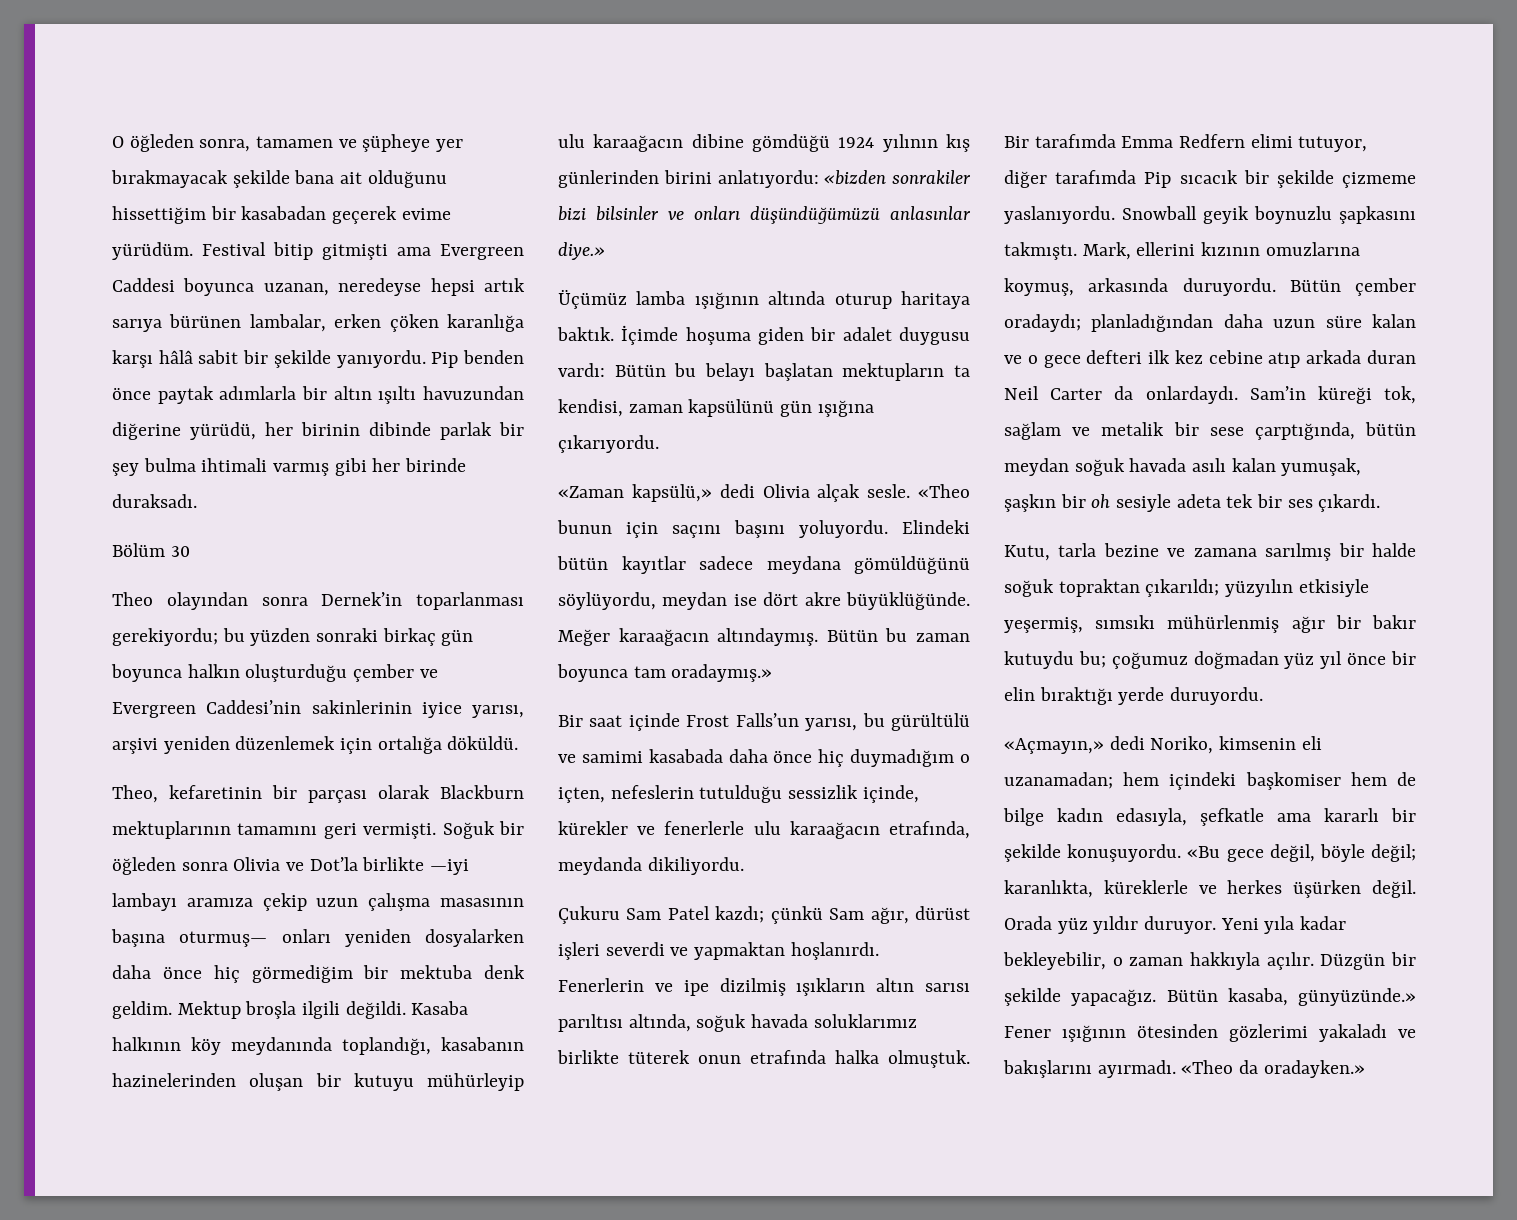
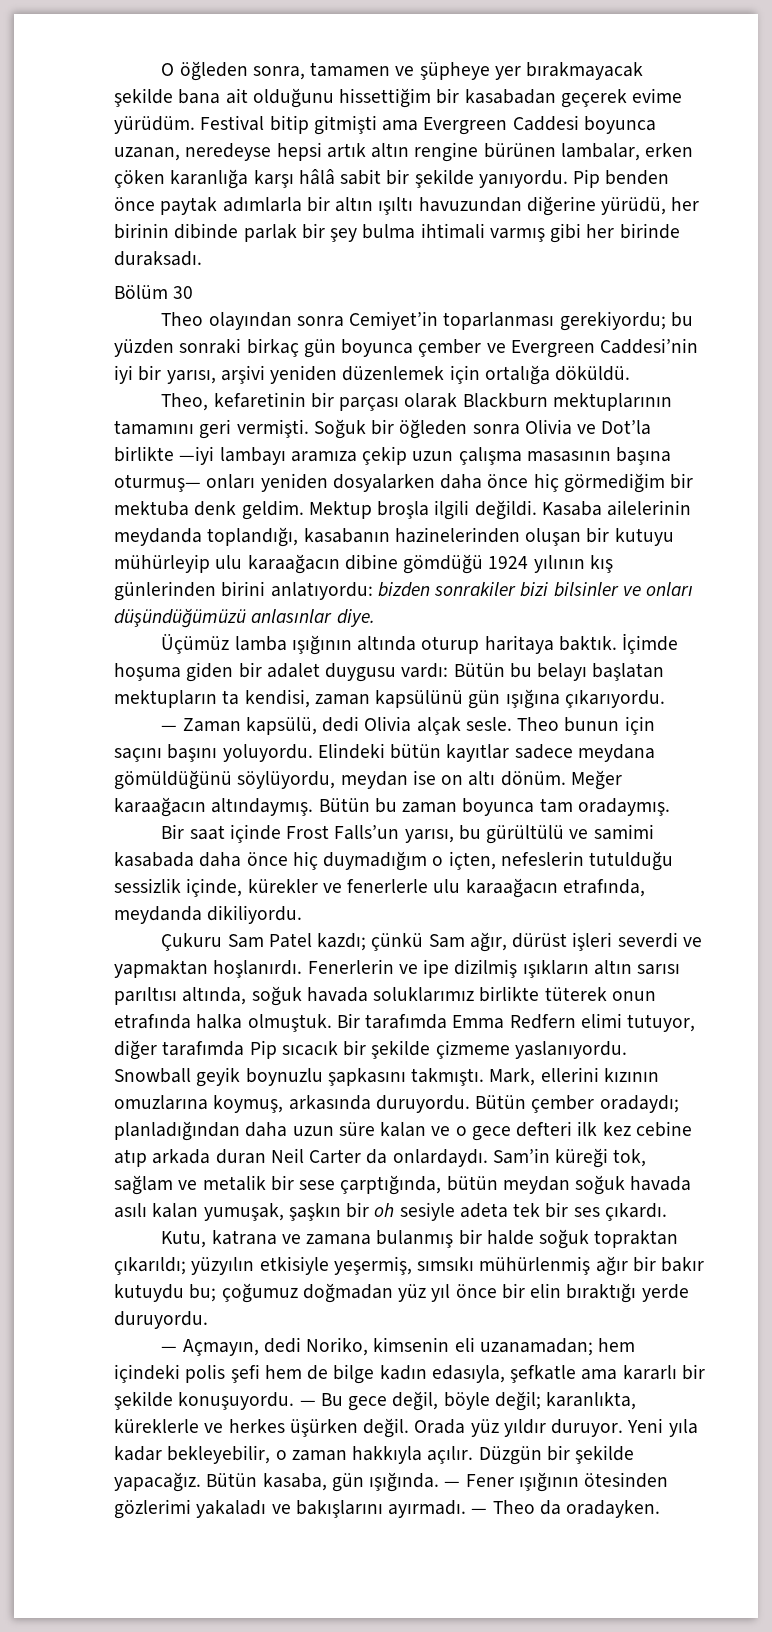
[112,319,162,332] sarıya -> [371,142,479,162] altın rengine
[321,592,403,606] Dernek’in -> [349,311,439,330] Cemiyet’in
[187,664,348,682] halkın oluşturduğu -> (414, 348) none
[311,700,462,718] sakinlerinin iyice -> [114,365,162,384] iyi bir
[112,1037,332,1055] halkının köy meydanında -> [607,500,692,516] [114,528,202,546] ailelerinin meydanda
[824,170,887,185] «bizden -> [377,582,430,597] bizden
[558,242,605,260] diye.» -> [336,609,375,627] diye.
[558,484,712,502] «Zaman kapsülü,» -> [161,717,317,735] — Zaman kapsülü,
[918,484,970,498] «Theo -> [517,717,560,731] Theo
[763,592,970,610] dört akre büyüklüğünde. -> [441,771,566,786] on altı dönüm.
[671,664,773,682] oradaymış.» -> [577,798,670,816] oradaymış.
[1058,543,1159,557] tarla bezine -> [211,1230,277,1245] katrana
[1265,543,1332,561] sarılmış -> [376,1230,454,1248] bulanmış
[1004,738,1104,754] «Açmayın,» -> [161,1339,259,1356] — Açmayın,
[1245,772,1341,790] başkomiser -> [185,1364,260,1383] polis şefi
[1187,846,1221,858] «Bu -> [299,1393,343,1406] — Bu
[1298,988,1416,1006] günyüzünde.» -> [331,1472,461,1492] gün ışığında. —
[1181,1060,1365,1078] «Theo da oradayken.» -> [471,1500,661,1518] — Theo da oradayken.

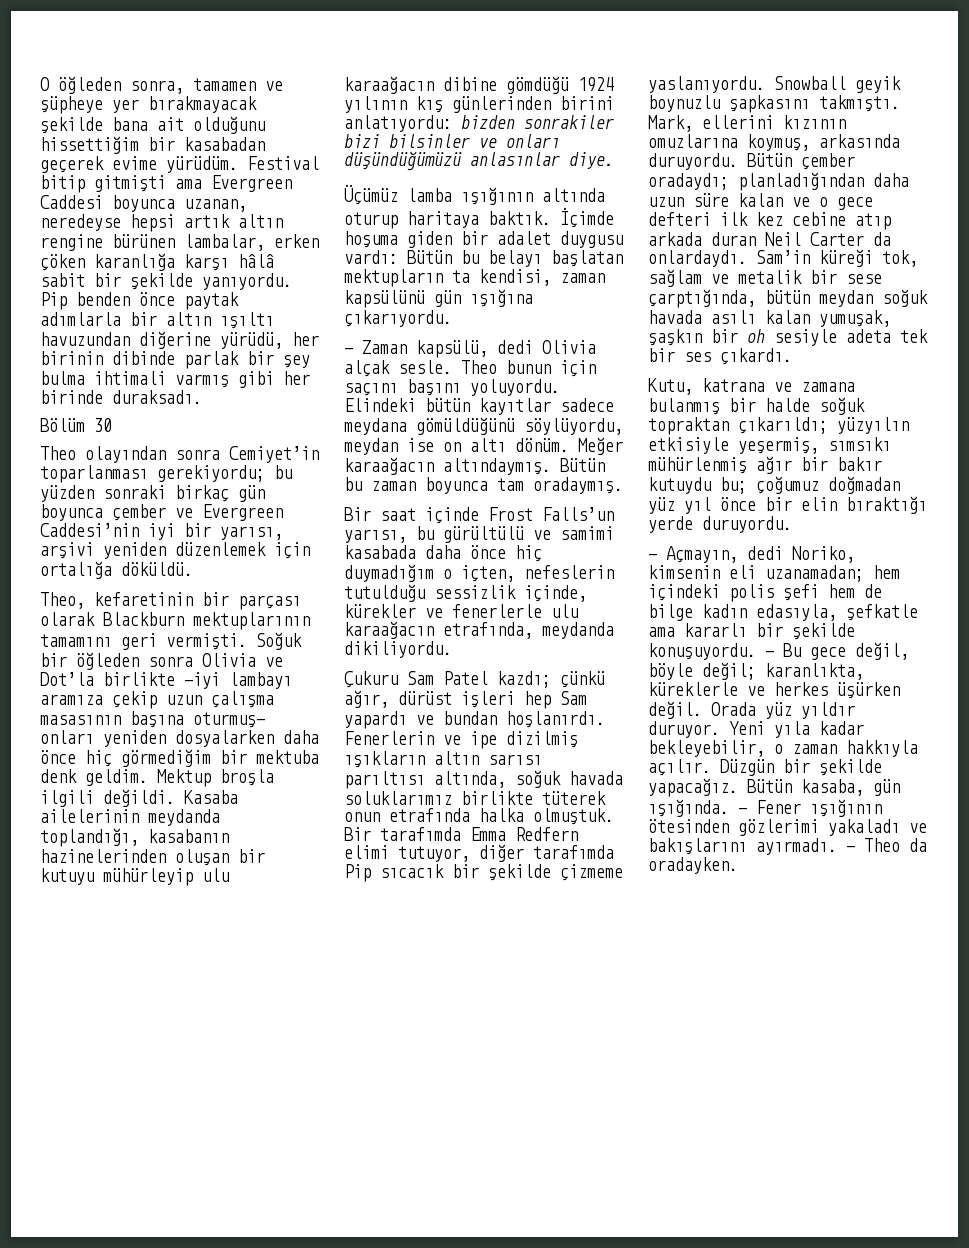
[428,934,465,948] Sam -> (605, 679) none
[617,932,702,948] [114,960,208,978] severdi ve yapmaktan -> [524,691,587,709] [344,711,497,729] hep Sam yapardı ve bundan

